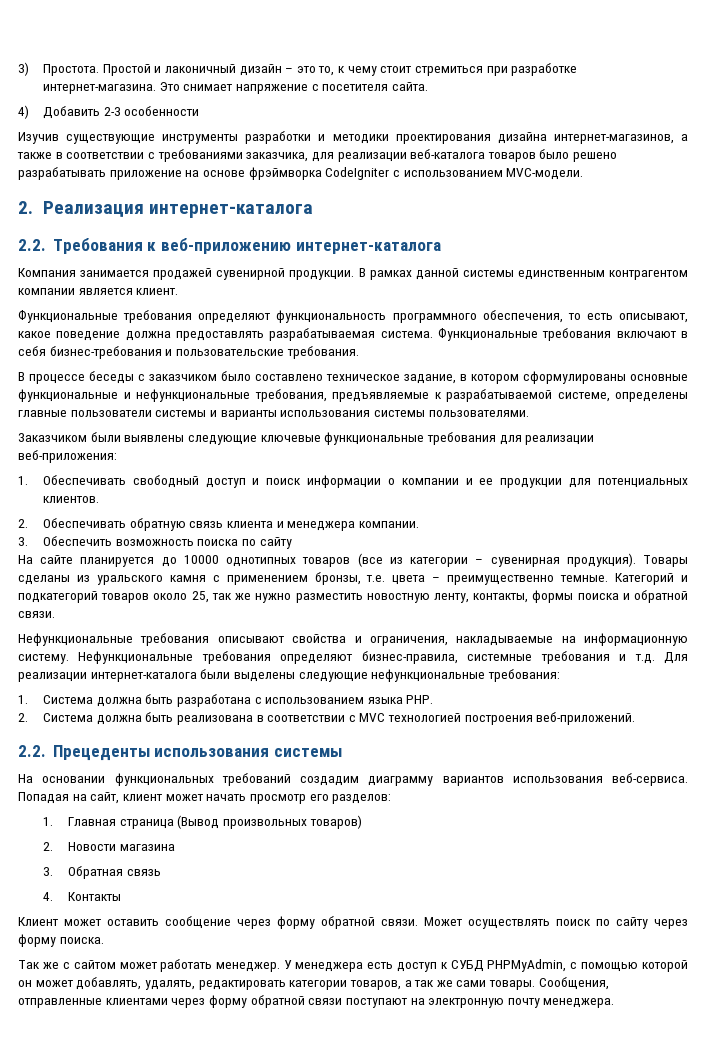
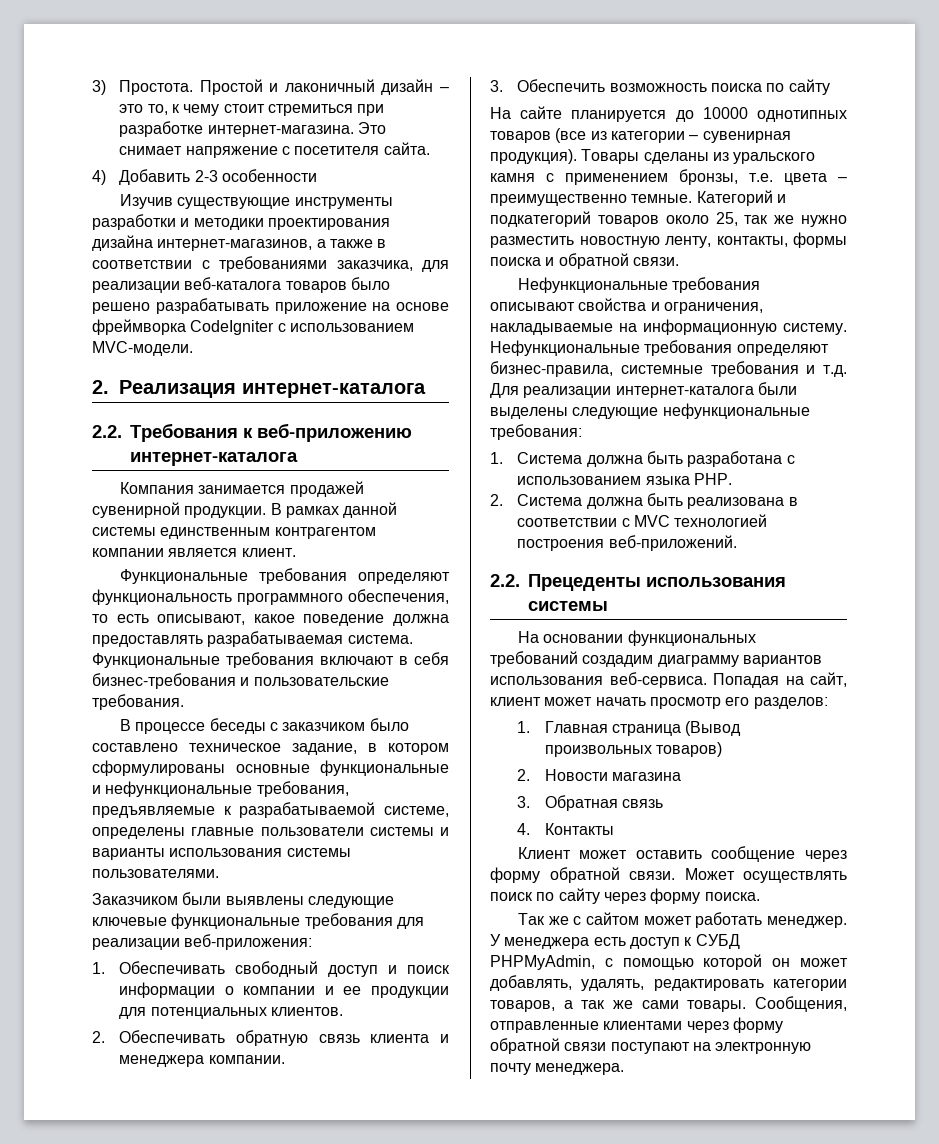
[248,167,322,180] фрэймворка -> [92,319,186,335] фреймворка

